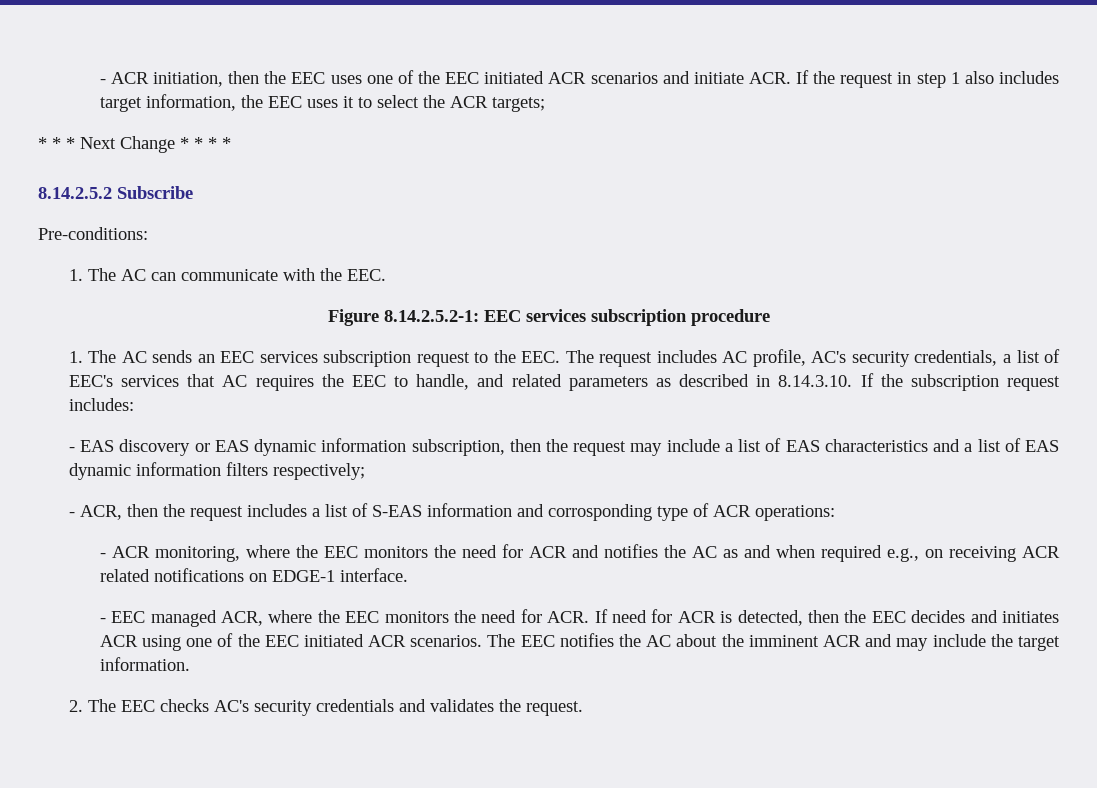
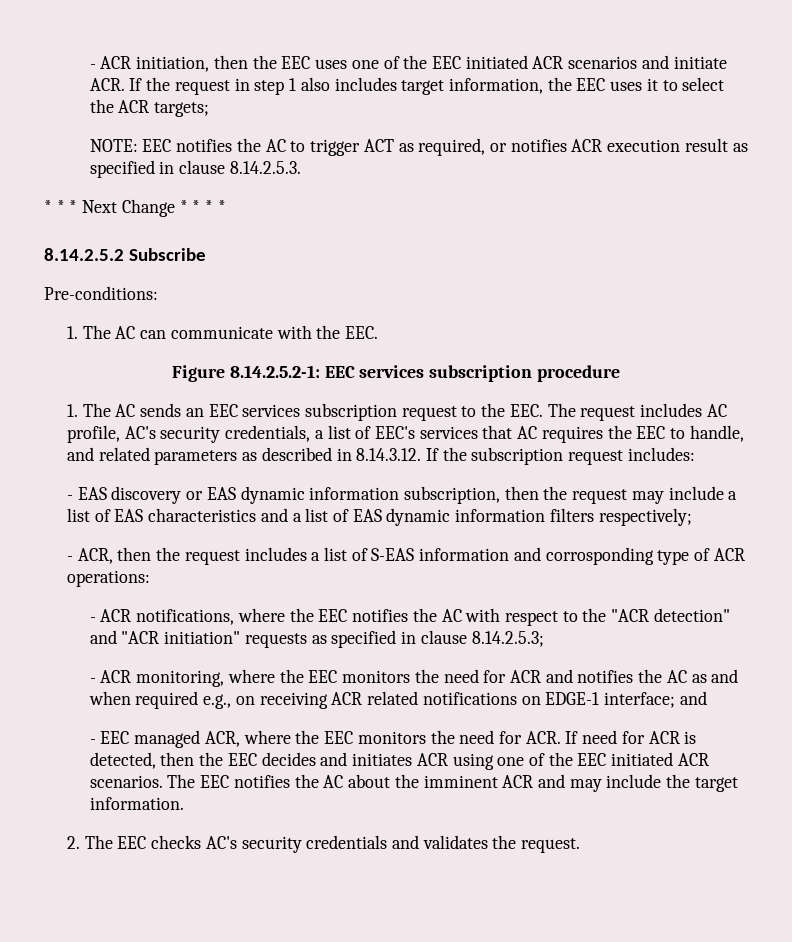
(545, 104) none -> [89,138,748,156] [89,160,301,178] // NOTE: EEC notifies the AC to trigger ACT as required, or notifies ACR execution result as specified in clause 8.14.2.5.3.
[778,375,853,387] 8.14.3.10. -> [356,448,422,461] 8.14.3.12.
(835, 513) none -> [89,608,730,626] [89,630,544,648] // - ACR notifications, where the EEC notifies the AC with respect to the "ACR detection" and "ACR initiation" requests as specified in clause 8.14.2.5.3;
[339,568,408,582] interface. -> [604,691,707,708] interface; and

